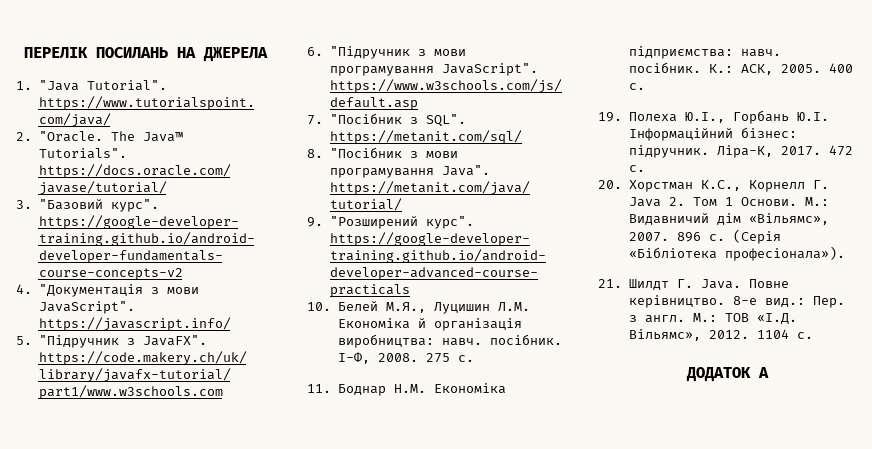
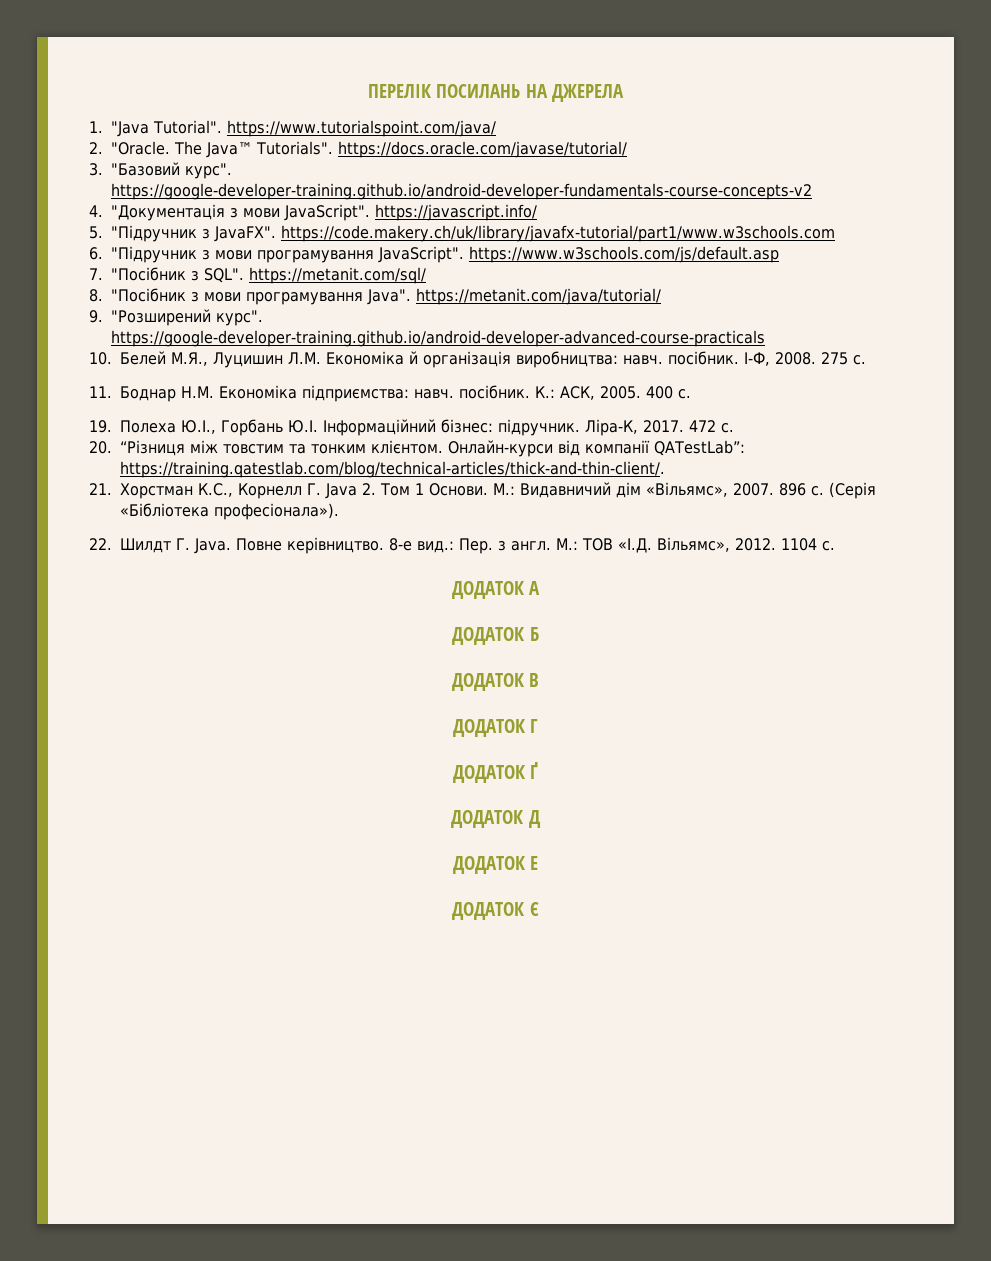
(622, 184) none -> [120,440,745,457] [120,461,665,478] [89,483,112,495] “Різниця між товстим та тонким клієнтом. Онлайн-курси від компанії QATestLab”: https://training.qatestlab.com/blog/technical-articles/thick-and-thin-client/. // 21.
[598,279,622,288] 21. -> [89,538,112,550] 22.
(769, 372) none -> [452,627,539,645] [451,673,540,691] [452,719,539,737] [452,762,539,783] [451,810,541,828] [452,856,539,874] [452,902,539,920] // ДОДАТОК Б // ДОДАТОК В // ДОДАТОК Г // ДОДАТОК Ґ // ДОДАТОК Д // ДОДАТОК Е // ДОДАТОК Є

